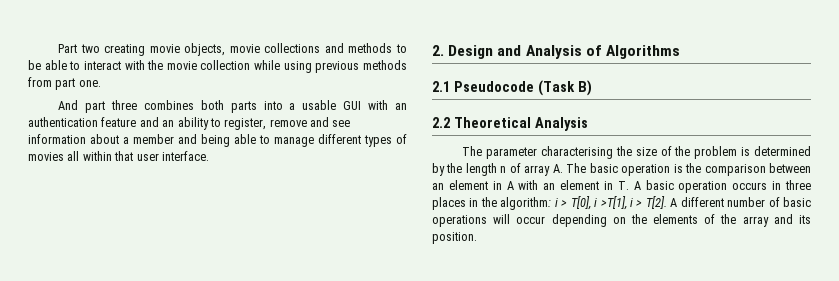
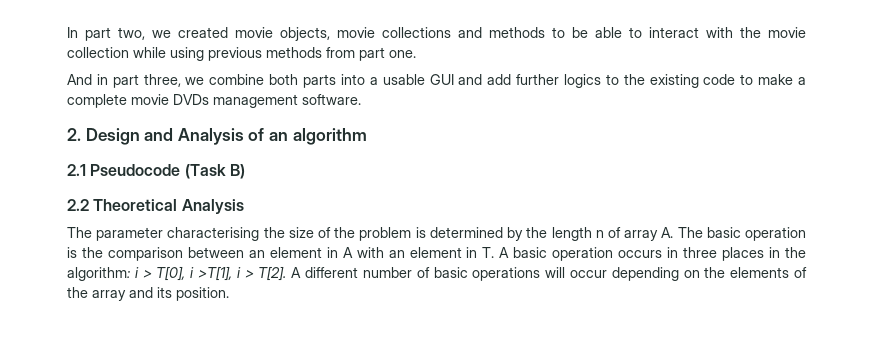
[58,44,146,56] Part two creating -> [67,27,228,41] In part two, we created
[85,100,194,113] part three combines -> [96,74,265,88] in part three, we combine
[368,100,408,110] [28,117,351,130] [28,134,407,147] [28,151,209,161] with an authentication feature and an ability to register, remove and see information about a member and being able to manage different types of movies all within that user interface. -> [458,74,807,88] [67,94,361,108] and add further logics to the existing code to make a complete movie DVDs management software.
[605,45,680,59] Algorithms -> [268,128,367,145] an algorithm

